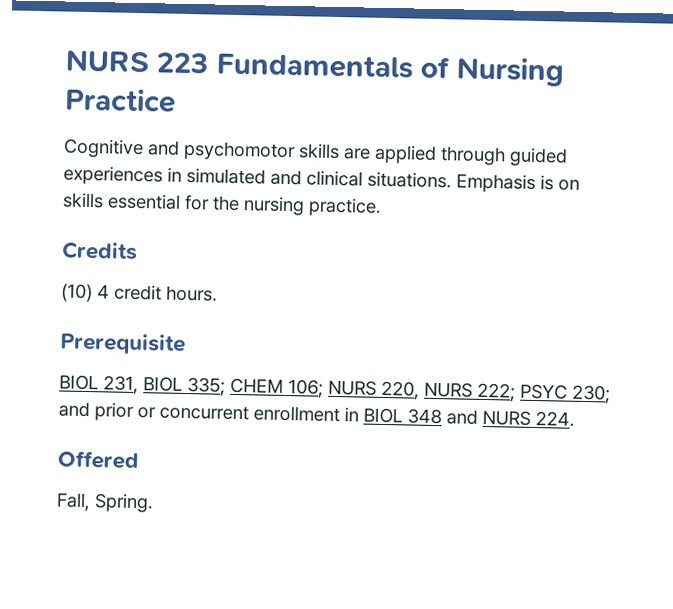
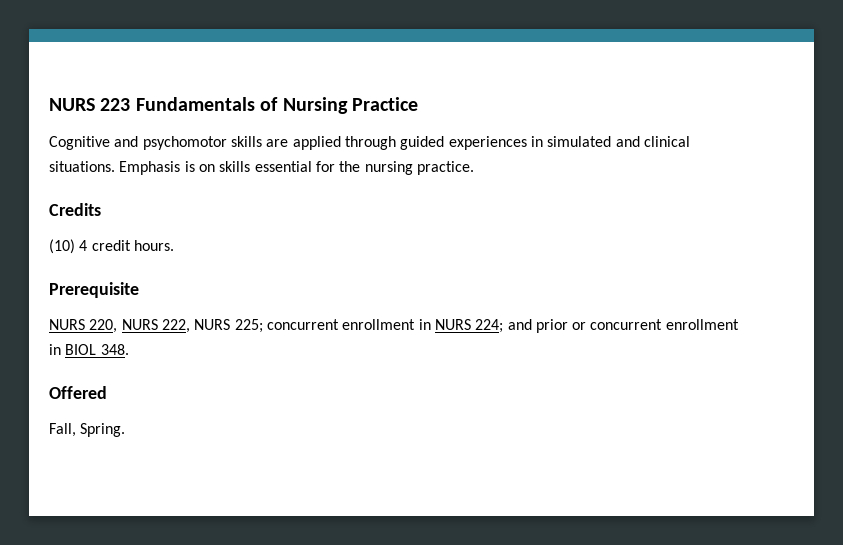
[59,374,611,404] BIOL 231, BIOL 335; CHEM 106; NURS 220, NURS 222; PSYC 230; -> [49,319,504,333] NURS 220, NURS 222, NURS 225; concurrent enrollment in NURS 224;
[407,408,575,427] 348 and NURS 224. -> [100,344,129,355] 348.

